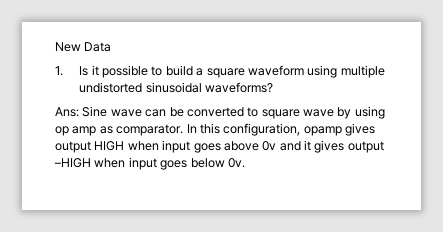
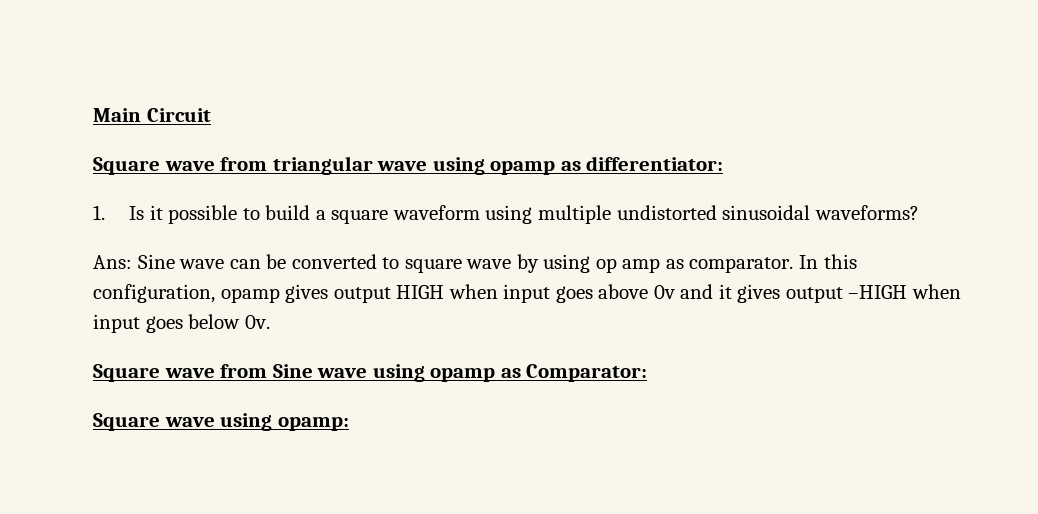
[55,42,112,52] New Data -> [93,108,211,122] [93,156,724,175] Main Circuit // Square wave from triangular wave using opamp as differentiator:
(245, 163) none -> [93,364,648,382] [93,413,349,431] // Square wave from Sine wave using opamp as Comparator: // Square wave using opamp:

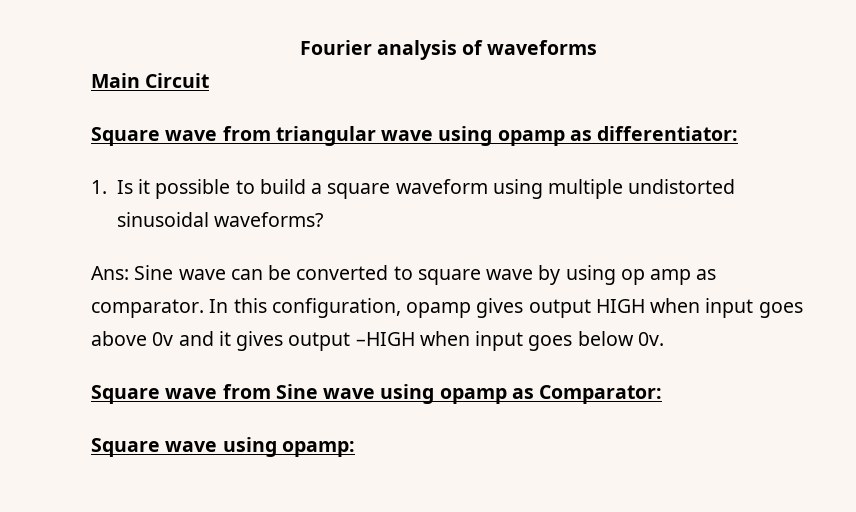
(93, 115) none -> [299,40,598,60] Fourier analysis of waveforms //

